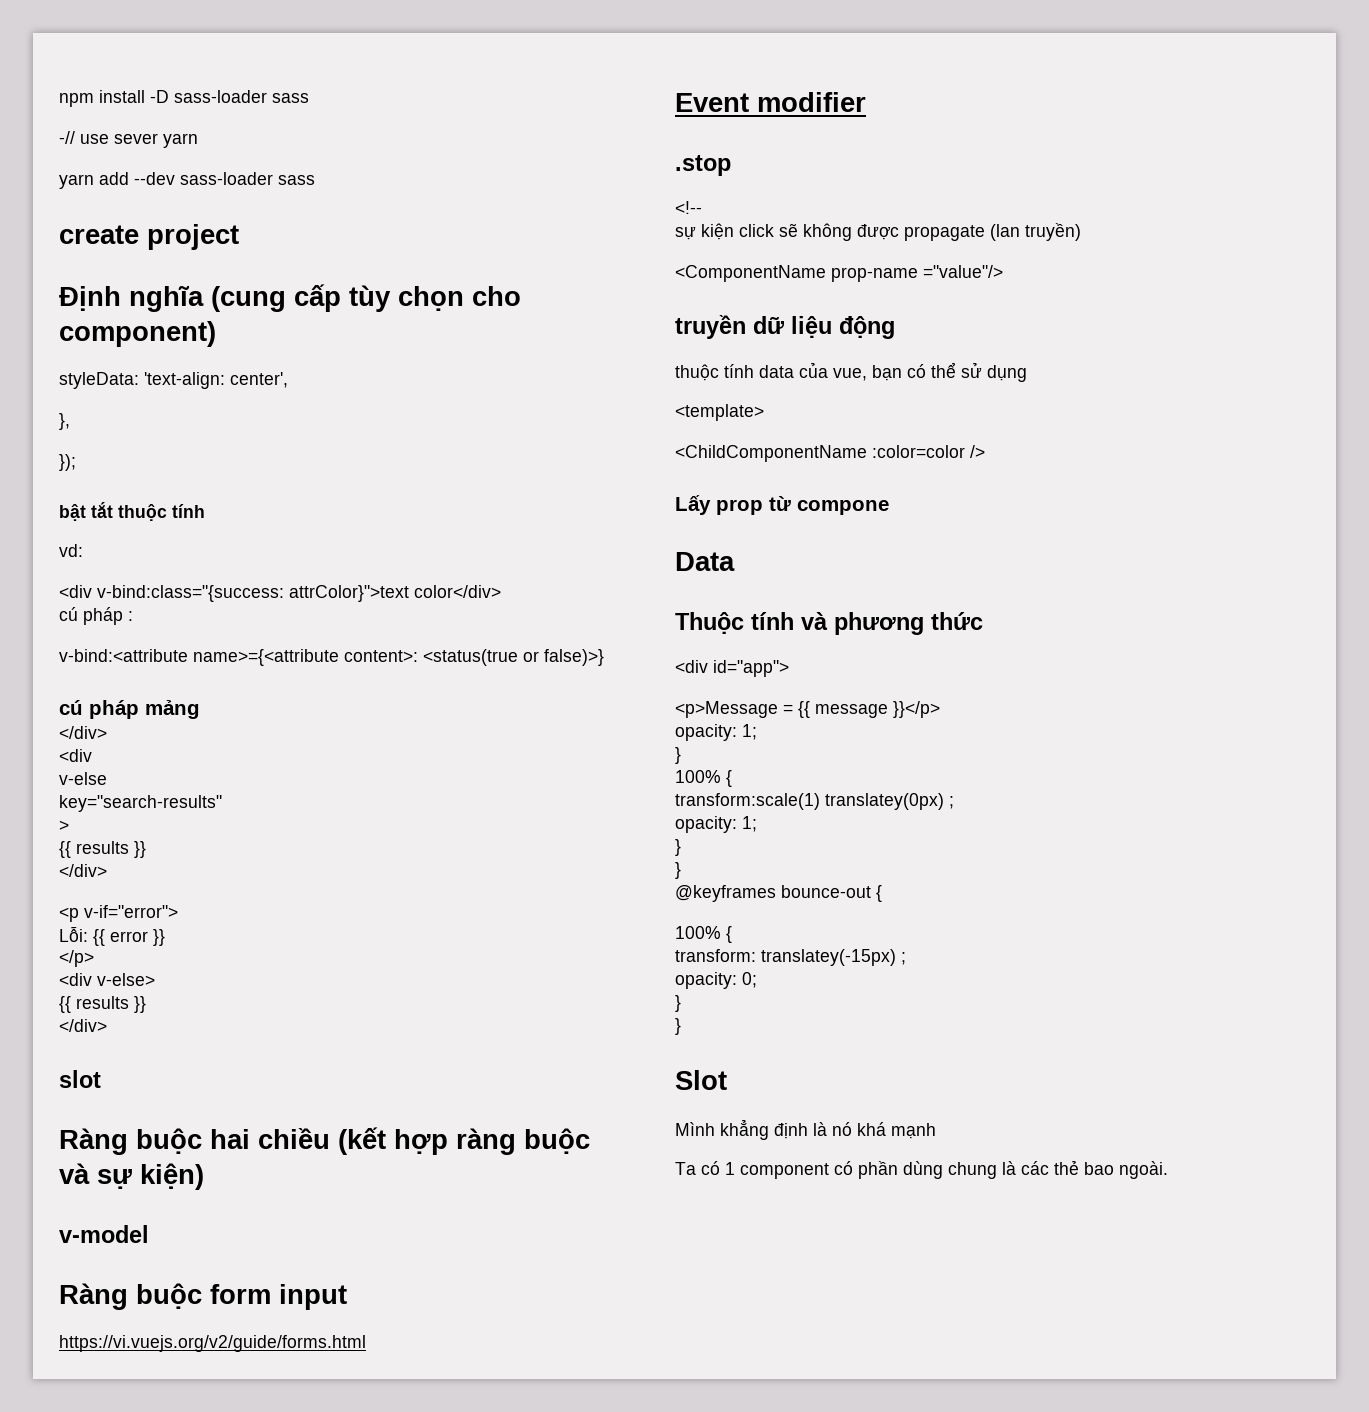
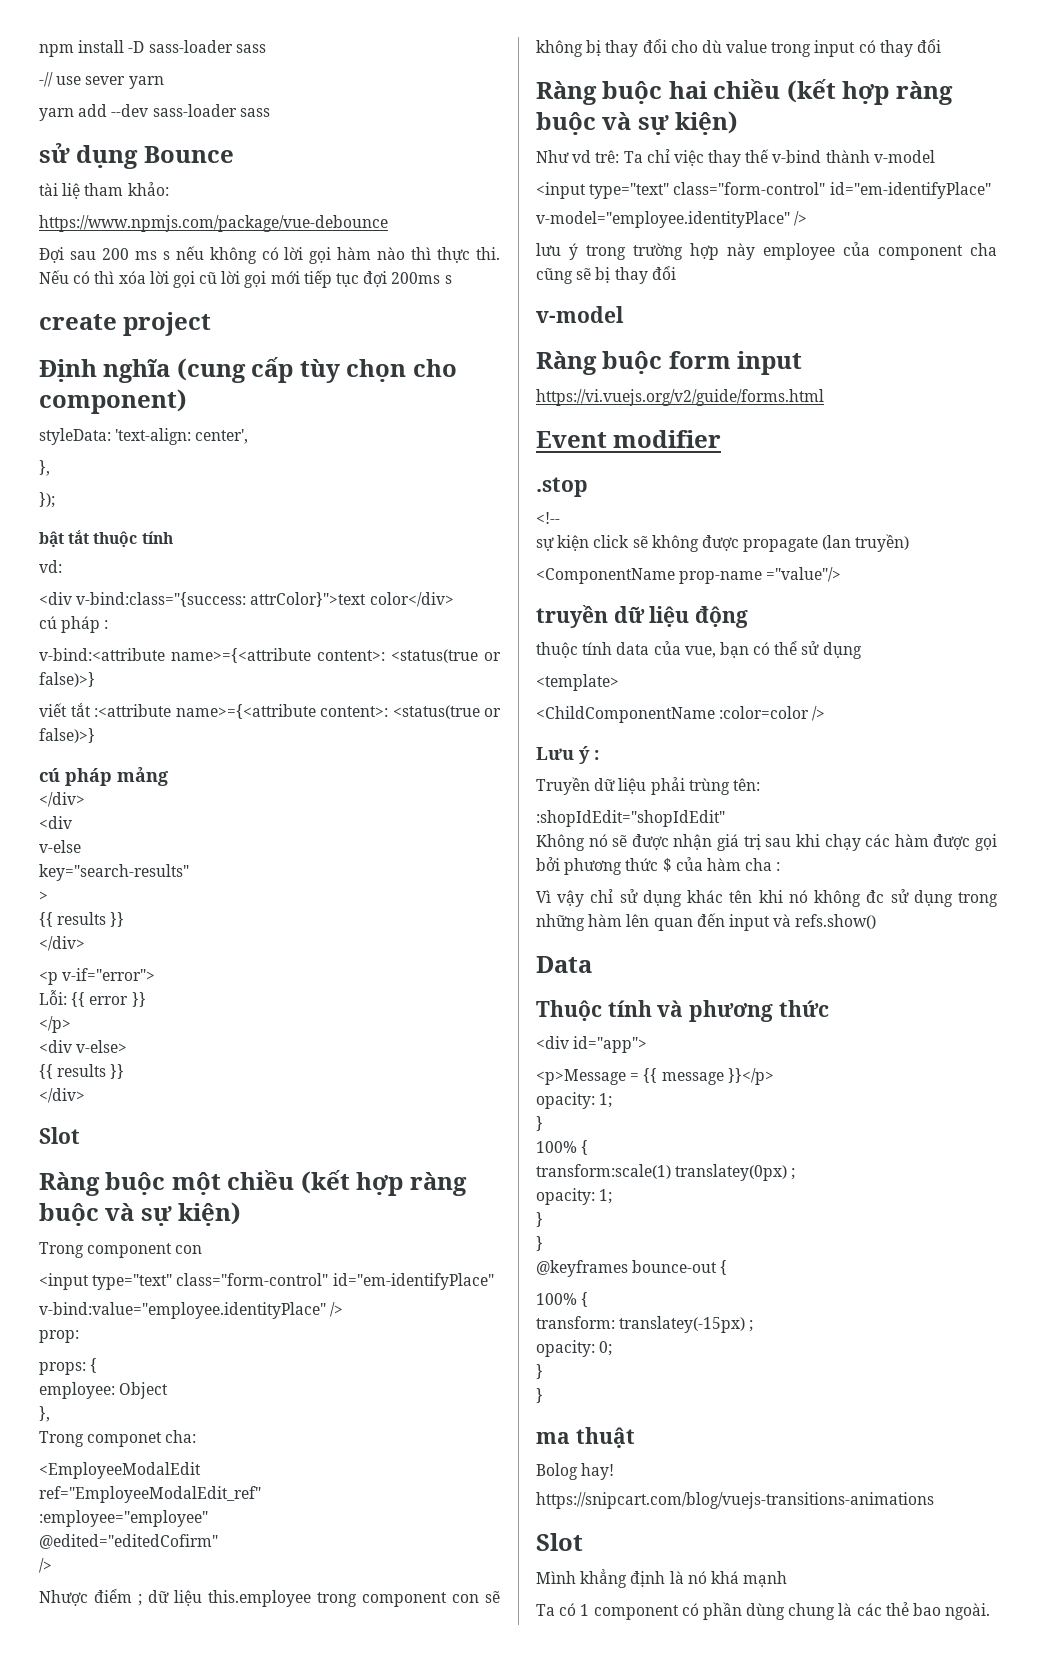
(315, 180) none -> [39,143,234,169] [39,182,169,199] [39,215,388,232] [39,246,501,264] [39,270,452,288] // sử dụng Bounce // tài liệ tham khảo: // https://www.npmjs.com/package/vue-debounce // Đợi sau 200 ms s nếu không có lời gọi hàm nào thì thực thi. Nếu có thì xóa lời gọi cũ lời gọi mới tiếp tục đợi 200ms s
(604, 657) none -> [39,703,501,719] [39,728,95,743] // viết tắt :<attribute name>={<attribute content>: <status(true or false)>}
[59,1070,101,1088] slot -> [39,1127,80,1144] [39,1170,467,1196] [39,1202,242,1226] [39,1242,203,1258] [39,1273,494,1290] [39,1302,344,1319] [39,1330,79,1343] [39,1358,98,1375] [39,1382,169,1399] [39,1406,50,1422] [39,1430,197,1447] [39,1462,201,1479] [39,1486,261,1503] [39,1510,208,1527] [39,1534,218,1549] [39,1558,52,1573] [39,1589,500,1607] [536,39,942,57] Slot // Ràng buộc một chiều (kết hợp ràng buộc và sự kiện) // Trong component con // <input type="text" class="form-control" id="em-identifyPlace" // v-bind:value="employee.identityPlace" /> // prop: // props: { // employee: Object // }, // Trong componet cha: // <EmployeeModalEdit // ref="EmployeeModalEdit_ref" // :employee="employee" // @edited="editedCofirm" // /> // Nhược điểm ; dữ liệu this.employee trong component con sẽ không bị thay đổi cho dù value trong input có thay đổi
(204, 1176) none -> [536,149,935,167] [536,182,991,199] [536,211,808,228] [536,242,997,260] [536,266,676,284] // Như vd trê: Ta chỉ việc thay thế v-bind thành v-model // <input type="text" class="form-control" id="em-identifyPlace" // v-model="employee.identityPlace" /> // lưu ý trong trường hợp này employee của component cha cũng sẽ bị thay đổi
[675,495,889,515] Lấy prop từ compone -> [536,746,599,764] [536,777,760,795] [536,810,725,827] [536,834,998,851] [536,857,781,875] [536,889,998,907] [536,913,877,931] Lưu ý : // Truyền dữ liệu phải trùng tên: // :shopIdEdit="shopIdEdit" // Không nó sẽ được nhận giá trị sau khi chạy các hàm được gọi bởi phương thức $ của hàm cha : // Vì vậy chỉ sử dụng khác tên khi nó không đc sử dụng trong những hàm lên quan đến input và refs.show()
(681, 1026) none -> [536,1427,635,1448] [536,1463,615,1480] [536,1492,934,1509] // ma thuật // Bolog hay! // https://snipcart.com/blog/vuejs-transitions-animations

